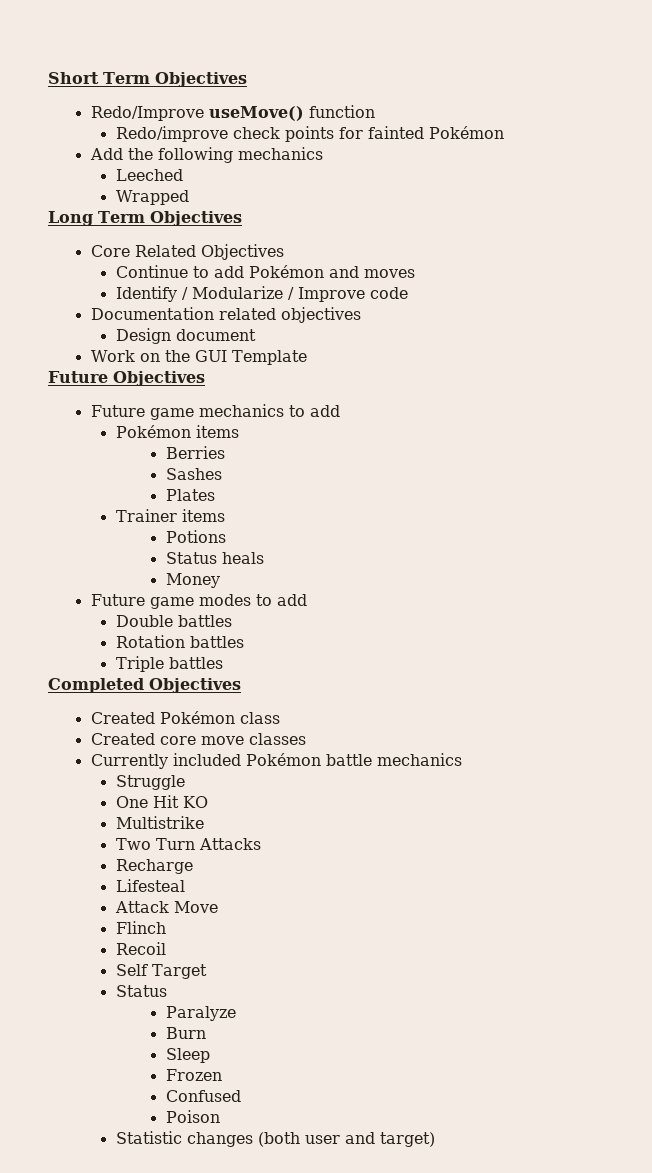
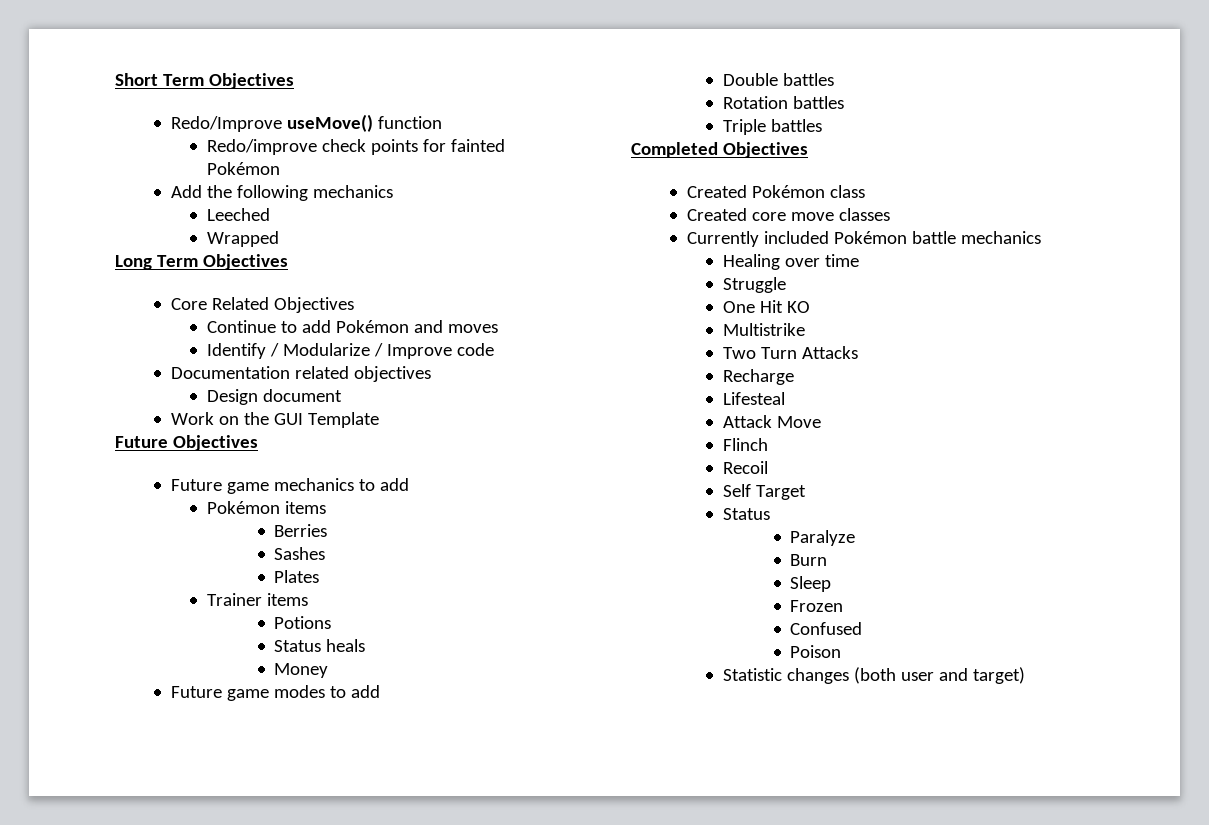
(462, 759) none -> [722,254,859,270] // Healing over time

